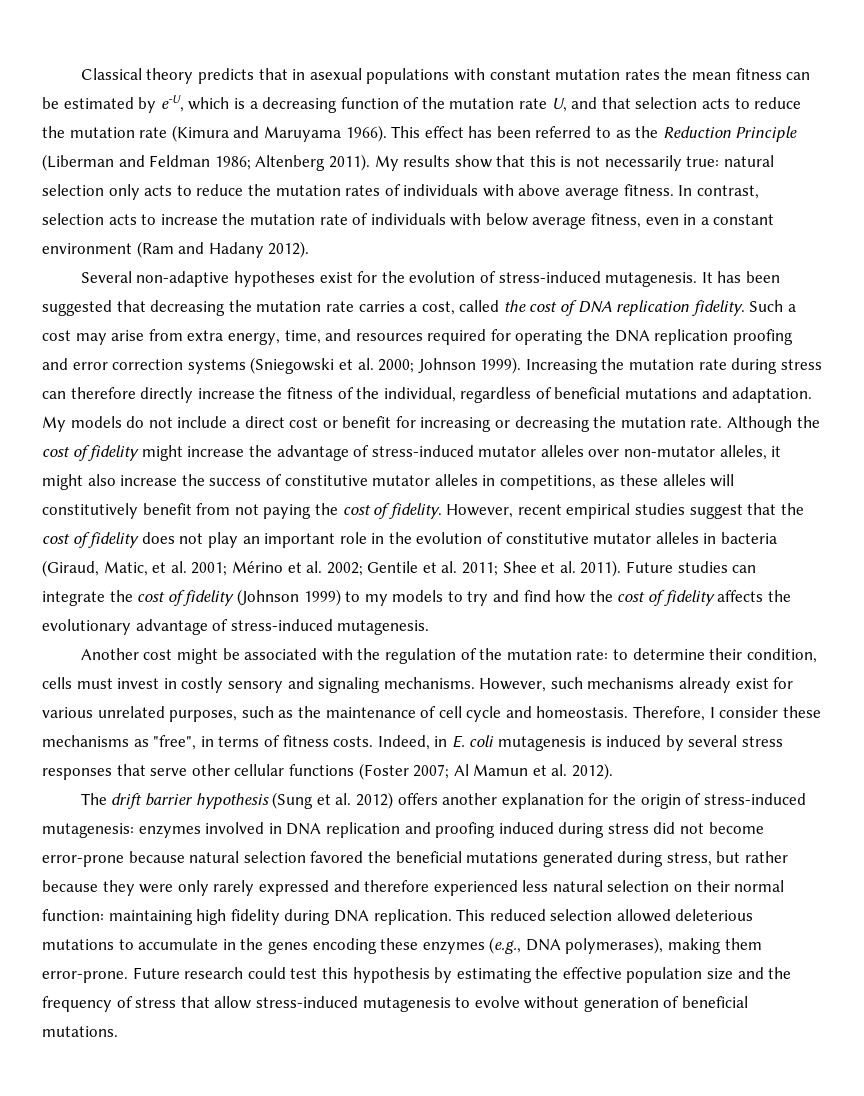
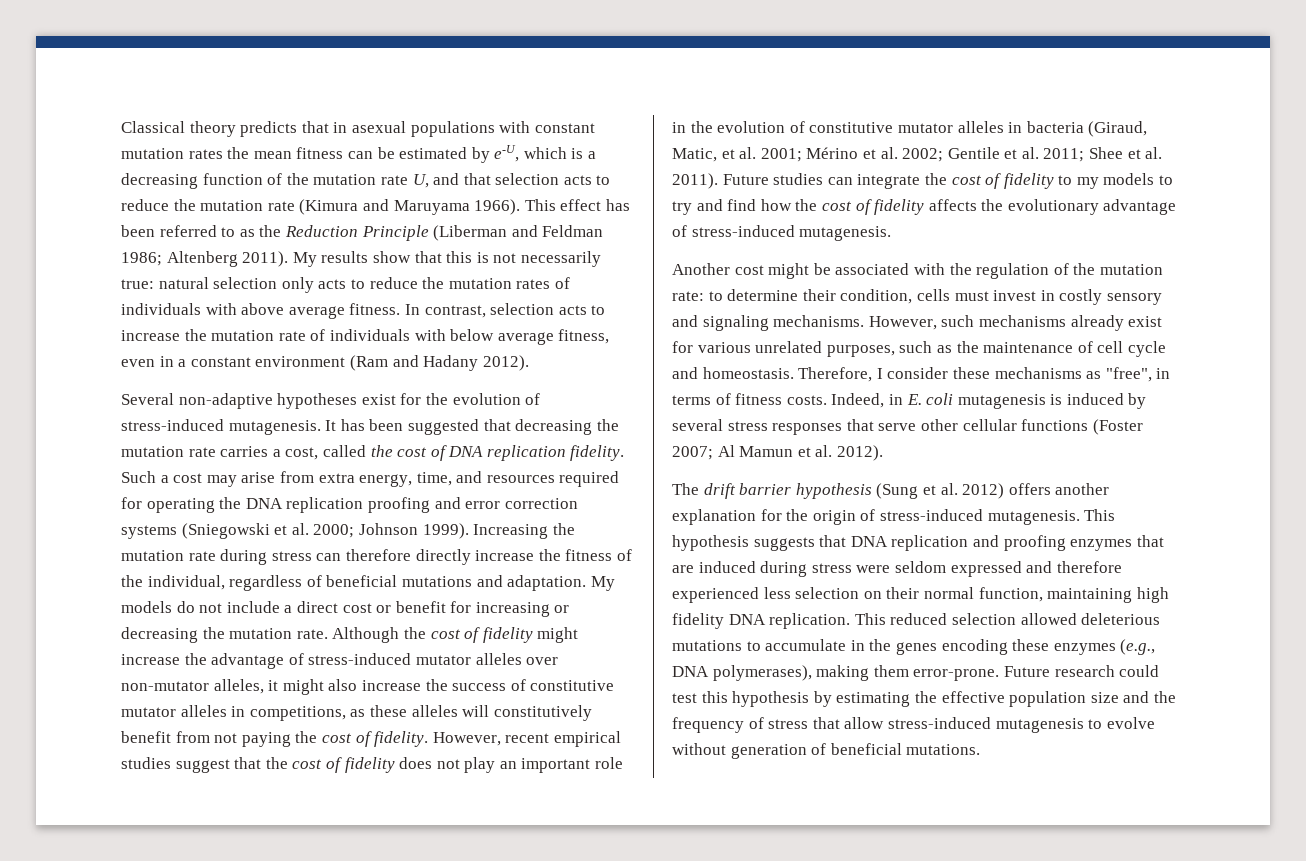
[236,589,341,606] (Johnson 1999) -> (1054, 181) none
[42,822,764,838] [42,851,789,867] [42,880,255,896] mutagenesis: enzymes involved in DNA replication and proofing induced during stress did not become error-prone because natural selection favored the beneficial mutations generated during stress, but rather because they were only rarely -> [987,509,1116,525] [672,535,1164,551] [672,561,946,577] mutagenesis. This hypothesis suggests that DNA replication and proofing enzymes that are induced during stress were seldom
[552,880,603,892] natural -> (791, 593) none
[42,909,104,921] function: -> [978,587,1043,602] function,
[284,909,331,925] during -> (724, 621) none

